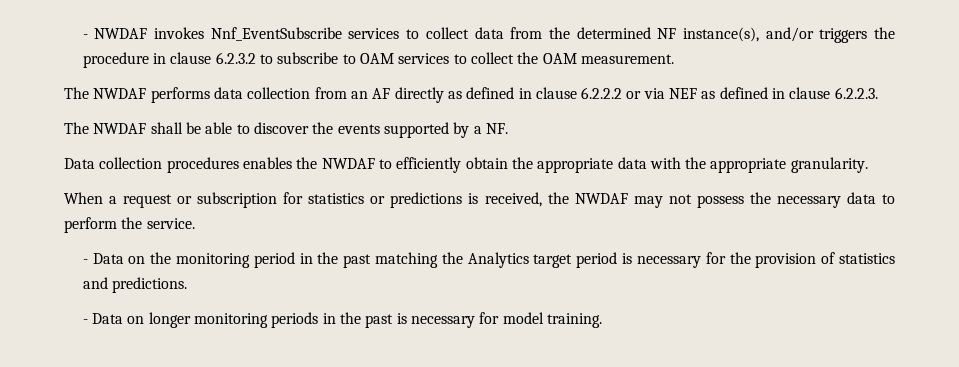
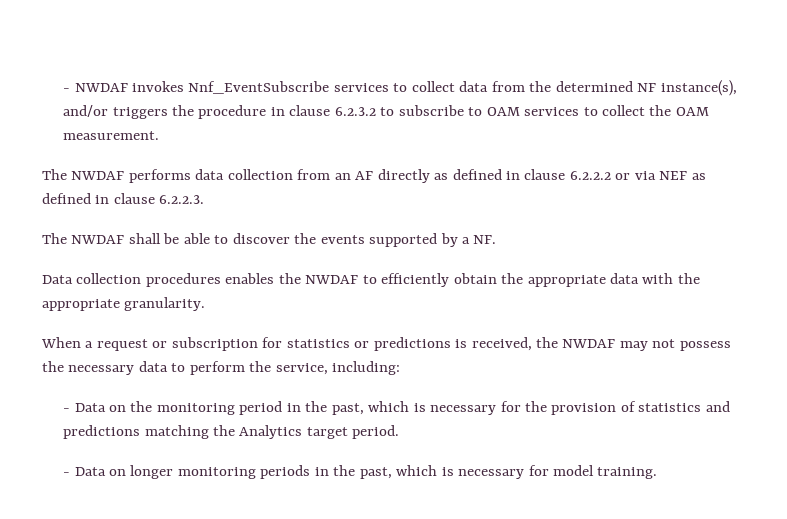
[146,218,195,229] service. -> [275,361,401,375] service, including:
[343,252,618,268] past matching the Analytics target period -> [331,401,410,415] past, which
[112,277,188,293] predictions. -> [63,425,400,439] predictions matching the Analytics target period.
[365,314,394,328] past -> [359,465,438,479] past, which

